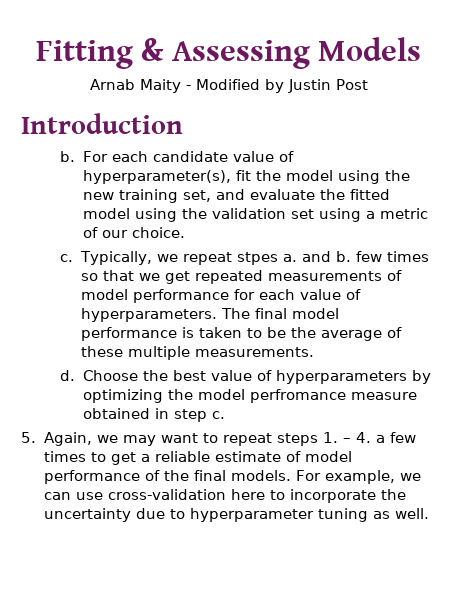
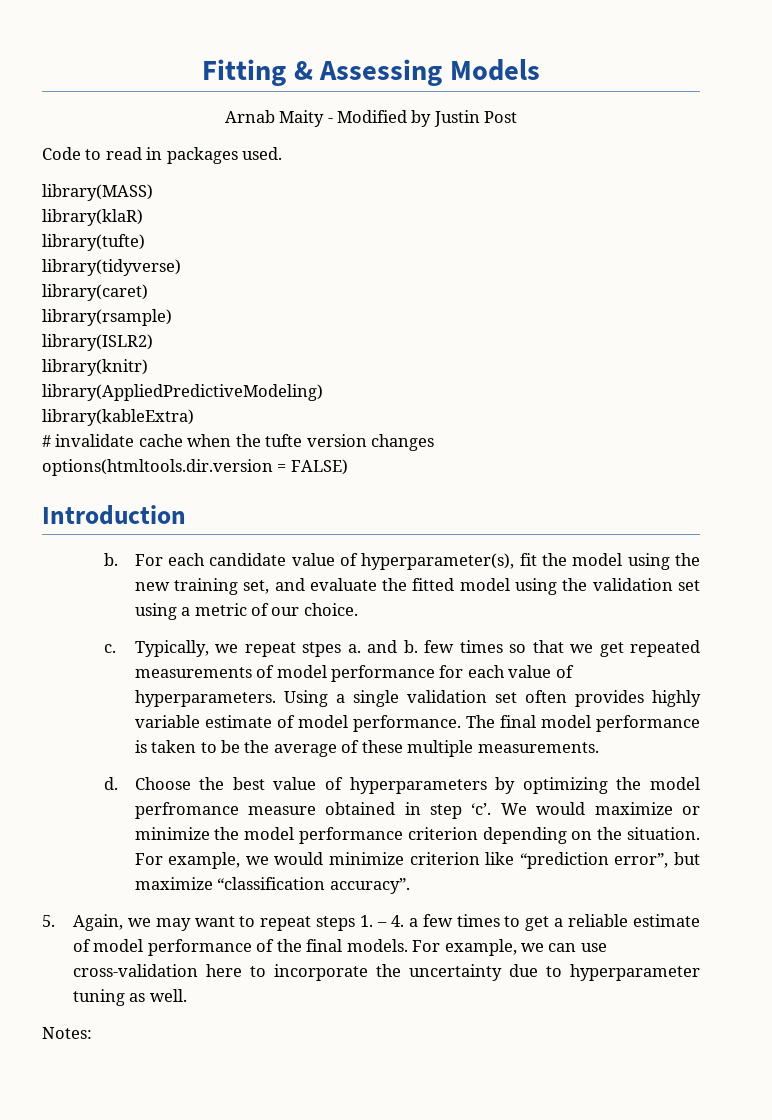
(368, 84) none -> [42,147,283,164] [42,184,153,201] [42,209,143,226] [42,234,145,251] [42,259,181,276] [42,284,148,301] [42,309,172,326] [42,334,153,351] [42,359,148,376] [42,384,323,401] [42,409,194,426] [42,434,435,451] [42,459,348,476] // Code to read in packages used. // library(MASS) // library(klaR) // library(tufte) // library(tidyverse) // library(caret) // library(rsample) // library(ISLR2) // library(knitr) // library(AppliedPredictiveModeling) // library(kableExtra) // # invalidate cache when the tufte version changes // options(htmltools.dir.version = FALSE)
(217, 315) none -> [283,690,701,707] [134,715,461,732] Using a single validation set often provides highly variable estimate of model performance.
[211,411,225,419] c. -> [471,802,700,815] [134,827,700,844] [134,852,701,869] [134,877,410,894] ‘c’. We would maximize or minimize the model performance criterion depending on the situation. For example, we would minimize criterion like “prediction error”, but maximize “classification accuracy”.
(429, 513) none -> [42,1027,92,1039] // Notes:

